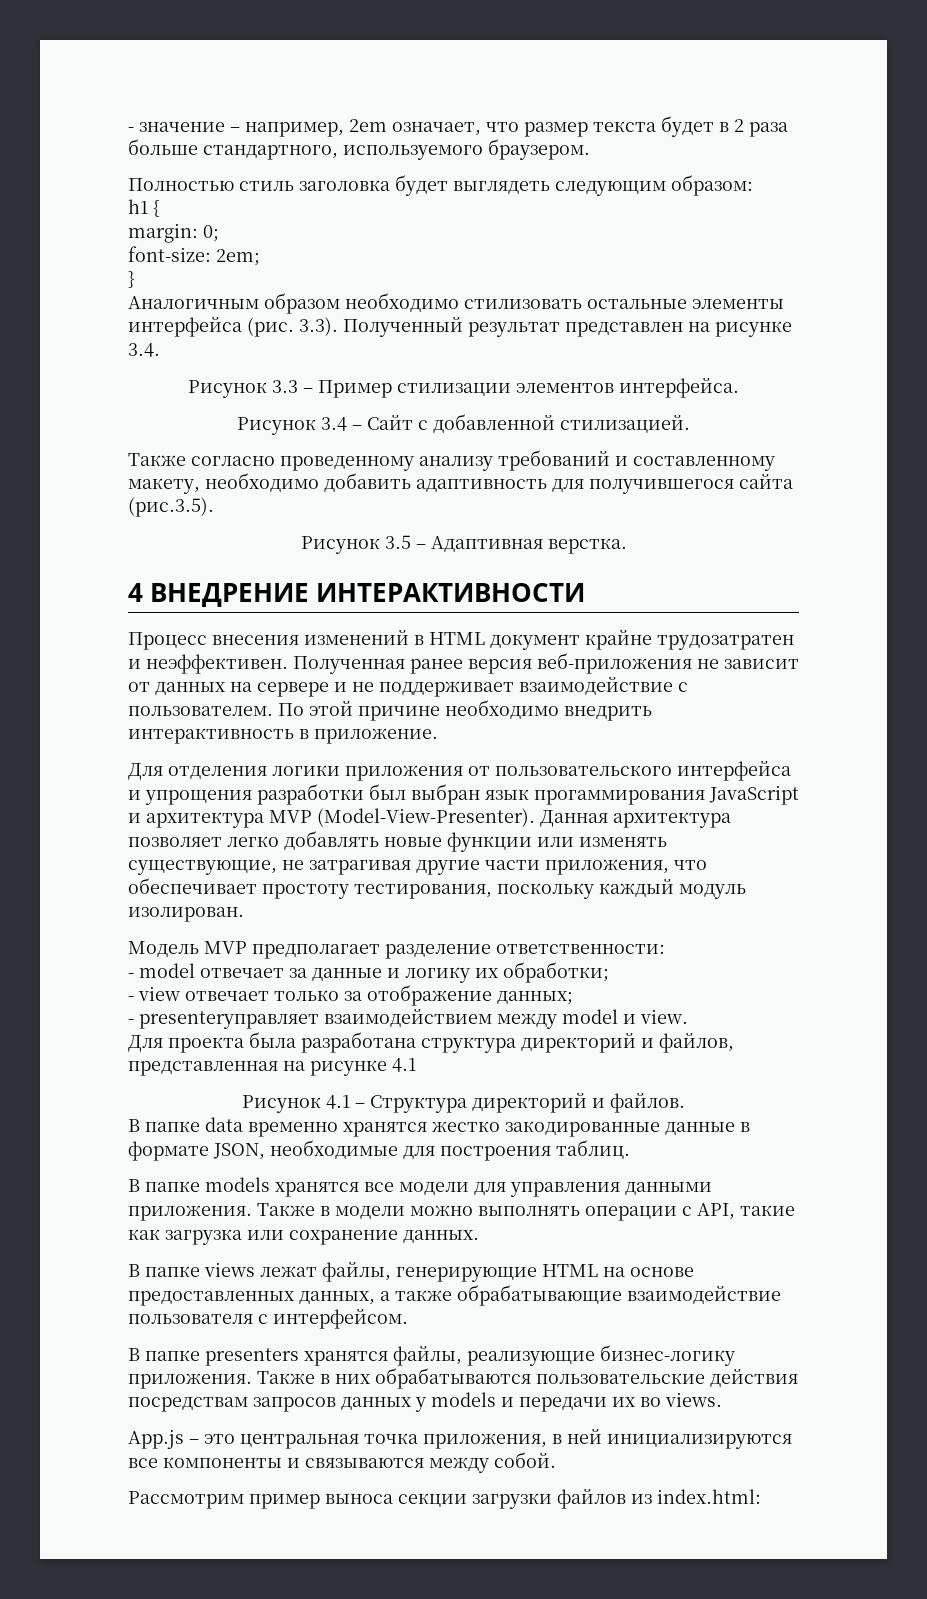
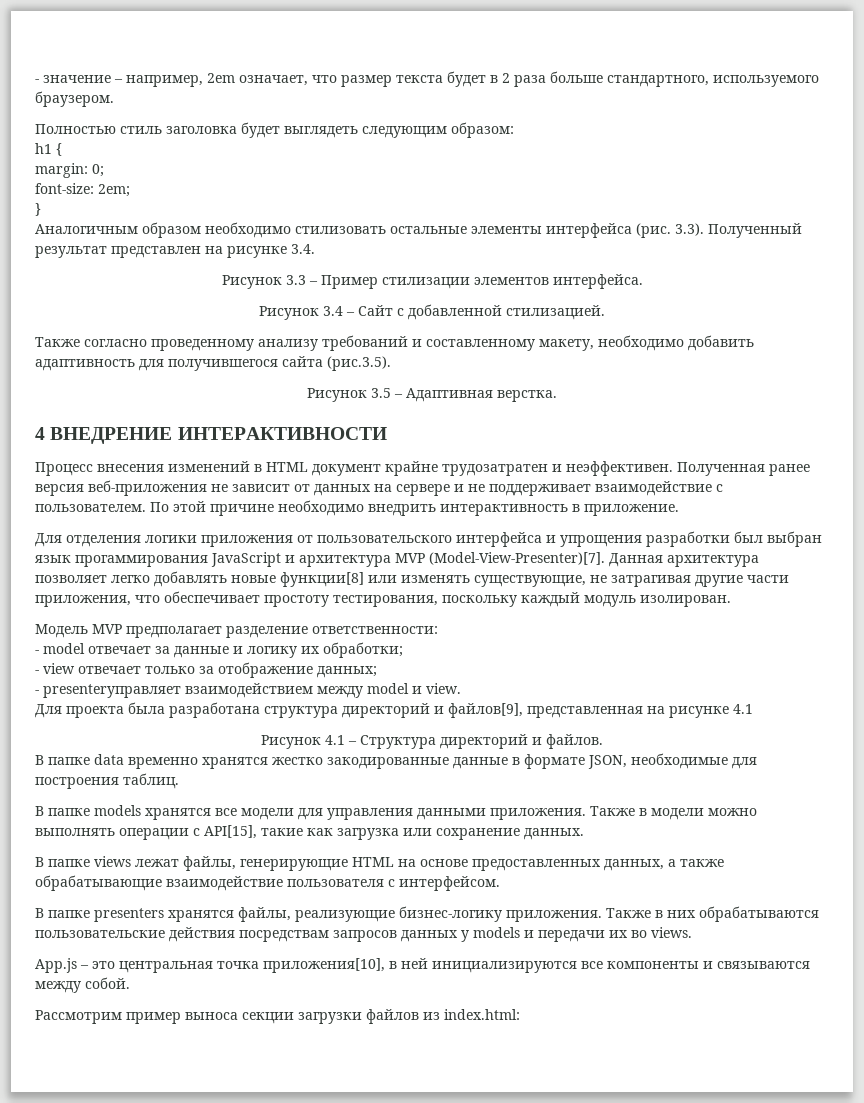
[317,808,535,827] (Model-View-Presenter). -> [429,552,605,565] (Model-View-Presenter)[7].
[447,832,532,852] функции -> [280,572,364,587] функции[8]
[659,1033,734,1053] файлов, -> [448,703,523,718] файлов[9],
[697,1203,735,1220] API, -> [204,825,257,839] API[15],
[423,1433,547,1449] приложения, -> [263,958,385,973] приложения[10],

